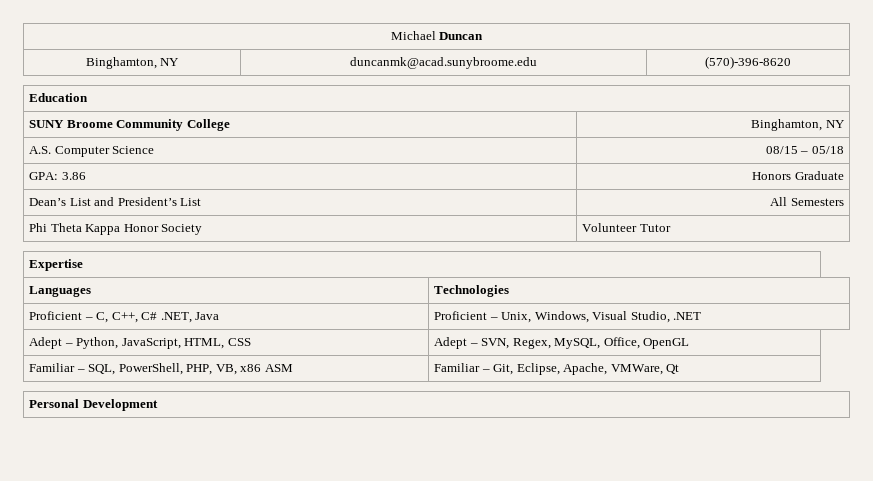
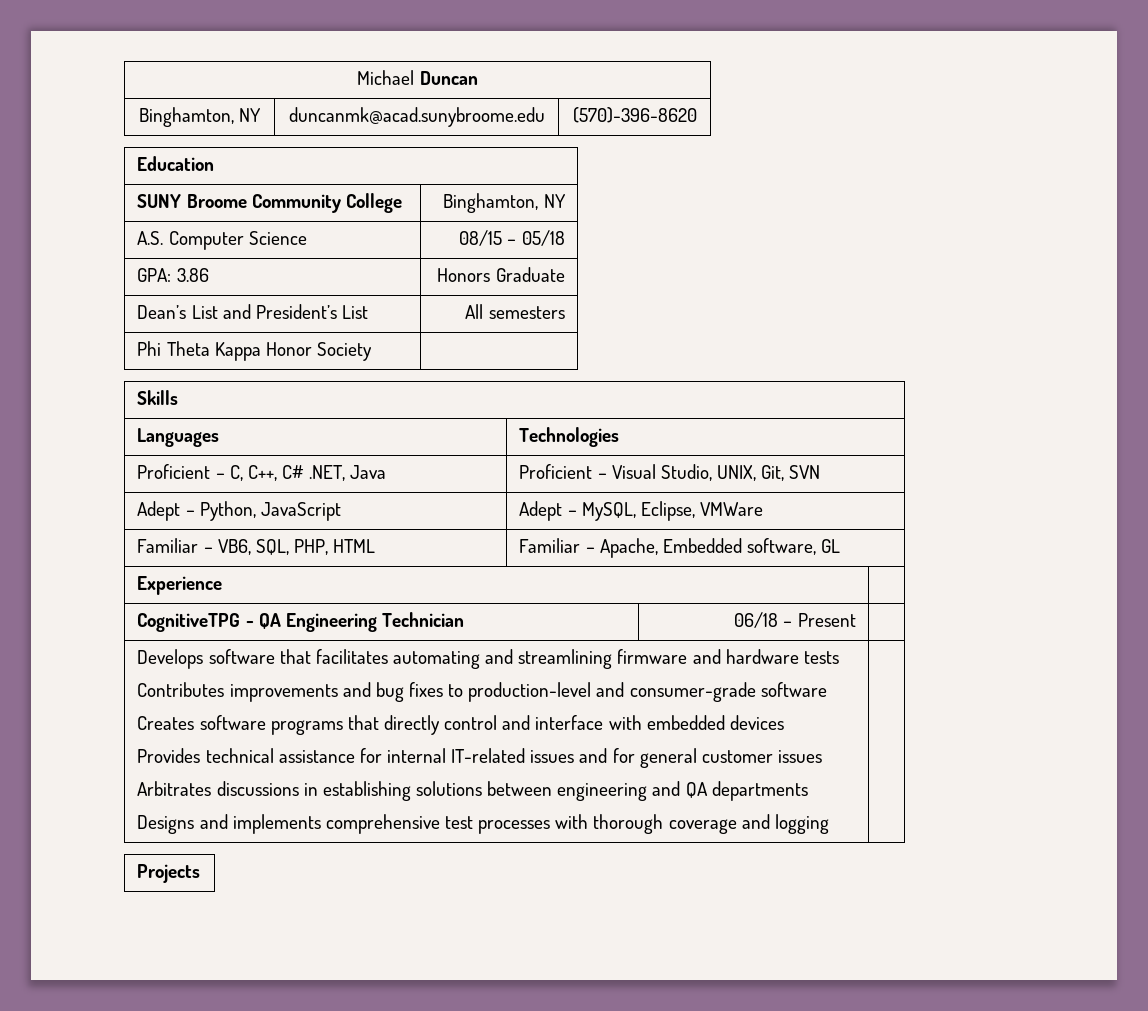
[790,198,844,206] Semesters -> [488,306,565,319] semesters
[582,223,671,232] [29,259,84,271] Volunteer Tutor // Expertise -> [137,390,179,405] // Skills
[501,311,702,323] Unix, Windows, Visual Studio, .NET -> [611,464,821,481] Visual Studio, UNIX, Git, SVN
[121,338,251,349] [434,337,690,349] [29,363,293,375] [434,363,680,375] [29,399,158,411] JavaScript, HTML, CSS | Adept – SVN, Regex, MySQL, Office, OpenGL // Familiar – SQL, PowerShell, PHP, VB, x86 ASM | Familiar – Git, Eclipse, Apache, VMWare, Qt // Personal Development -> [260,502,341,521] [519,501,763,521] [137,538,376,555] [519,538,841,558] [137,576,223,595] [137,612,464,632] [734,612,856,628] [137,649,839,669] [137,682,827,702] [137,715,784,735] [137,748,822,768] [137,781,808,801] [137,814,829,834] [137,864,201,883] JavaScript | Adept – MySQL, Eclipse, VMWare // Familiar – VB6, SQL, PHP, HTML | Familiar – Apache, Embedded software, GL // Experience | // CognitiveTPG - QA Engineering Technician | 06/18 – Present | // Develops software that facilitates automating and streamlining firmware and hardware tests // Contributes improvements and bug fixes to production-level and consumer-grade software // Creates software programs that directly control and interface with embedded devices // Provides technical assistance for internal IT-related issues and for general customer issues // Arbitrates discussions in establishing solutions between engineering and QA departments // Designs and implements comprehensive test processes with thorough coverage and logging | // Projects

